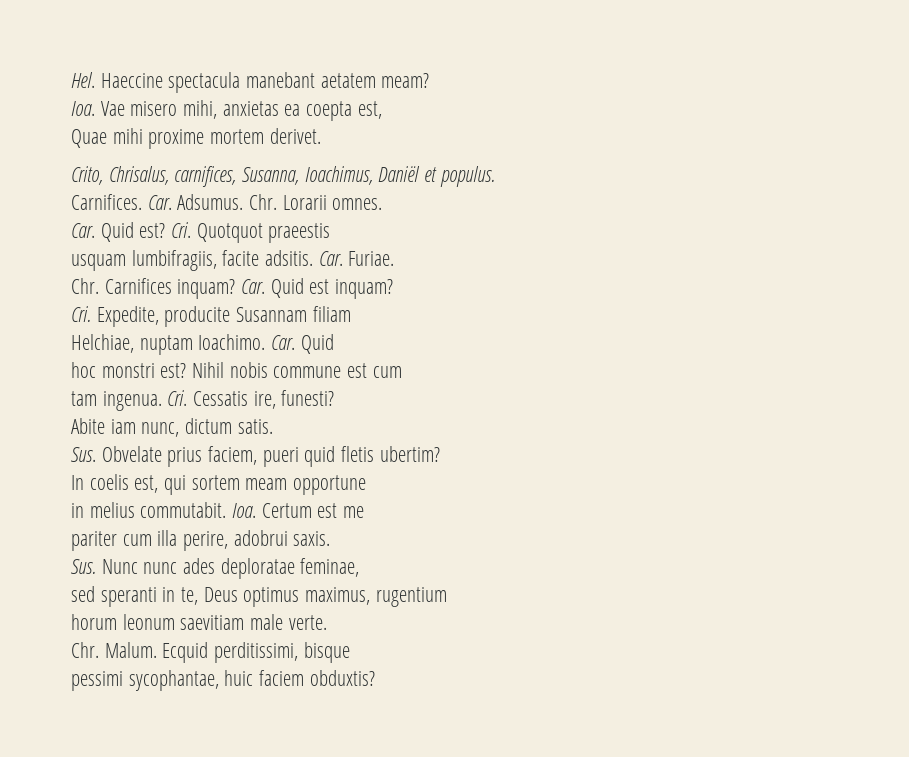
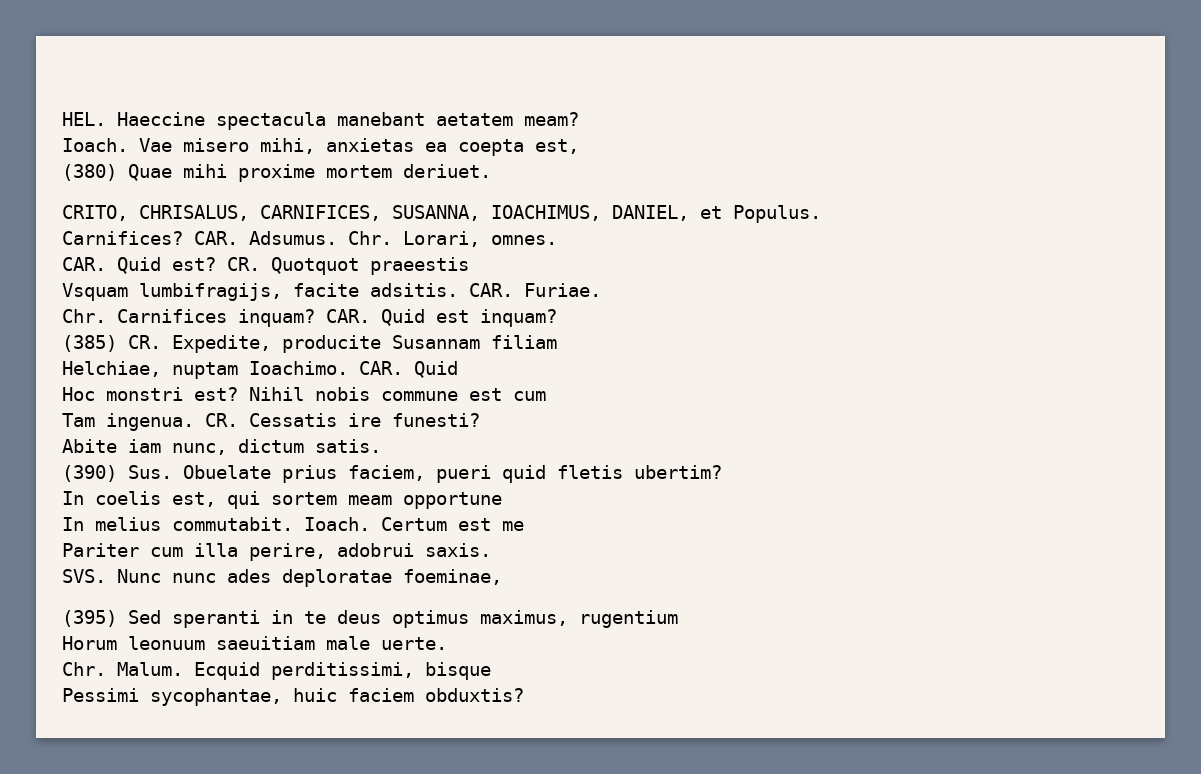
[71,72,95,88] Hel. -> [62,112,106,126] HEL.
[71,101,95,116] Ioa. -> [62,138,128,152] Ioach.
(382, 110) none -> [62,164,117,181] (380)
[269,128,321,144] [71,166,495,187] [71,194,172,210] derivet. // Crito, Chrisalus, carnifices, Susanna, Ioachimus, Daniël et populus. // Carnifices. Car. -> [403,164,491,178] [62,205,821,223] [62,231,238,245] deriuet. // CRITO, CHRISALUS, CARNIFICES, SUSANNA, IOACHIMUS, DANIEL, et Populus. // Carnifices? CAR.
[282,195,327,210] Lorarii -> [403,231,480,247] Lorari,
[71,223,95,238] Car. -> [62,257,106,271] CAR.
[171,222,192,238] Cri. -> [227,257,260,271] CR.
[71,250,217,271] usquam lumbifragiis, -> [62,283,282,301] Vsquam lumbifragijs,
[318,251,343,266] Car. -> [469,283,513,297] CAR.
[241,279,266,294] Car. -> [326,309,370,323] CAR.
[71,306,91,322] Cri. -> [62,335,161,352] (385) CR.
[271,335,296,350] Car. -> [359,361,403,375] CAR.
[71,362,96,378] hoc -> [62,387,95,401] Hoc
[71,390,276,411] tam ingenua. Cri. Cessatis ire, -> [62,413,381,431] Tam ingenua. CR. Cessatis ire
[71,446,162,462] Sus. Obvelate -> [62,465,271,482] (390) Sus. Obuelate
[71,503,84,518] in -> [62,517,84,531] In
[232,503,257,518] Ioa. -> [304,517,370,531] Ioach.
[71,531,117,551] pariter -> [62,543,139,557] Pariter
[71,559,96,574] Sus. -> [62,569,106,583] SVS.
[300,558,360,577] [71,586,447,607] [71,614,327,630] feminae, // sed speranti in te, Deus optimus maximus, rugentium // horum leonum saevitiam male verte. -> [403,569,502,585] [62,610,678,628] [62,636,447,650] foeminae, // (395) Sed speranti in te deus optimus maximus, rugentium // Horum leonuum saeuitiam male uerte.
[71,671,123,691] pessimi -> [62,688,139,702] Pessimi

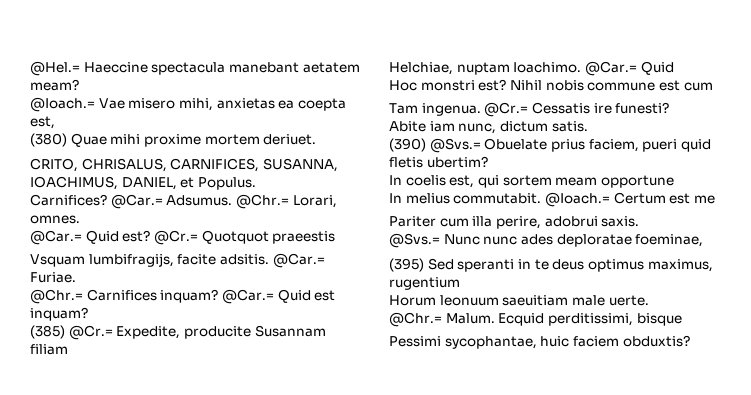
[62,112,106,126] HEL. -> [30,61,80,76] @Hel.=
[62,138,128,152] Ioach. -> [30,97,95,112] @Ioach.=
[194,231,392,245] CAR. Adsumus. Chr. -> [110,194,289,209] @Car.= Adsumus. @Chr.=
[62,257,106,271] CAR. -> [30,230,82,245] @Car.=
[227,257,260,271] CR. -> [153,230,198,245] @Cr.=
[469,283,513,297] CAR. -> [272,253,325,268] @Car.=
[62,309,106,323] Chr. -> [30,289,83,304] @Chr.=
[326,309,370,323] CAR. -> [221,289,274,304] @Car.=
[128,335,161,349] CR. -> [68,325,113,340] @Cr.=
[359,361,403,375] CAR. -> [584,61,637,76] @Car.=
[205,413,238,427] CR. -> [484,102,529,117] @Cr.=
[128,465,172,479] Sus. -> [429,138,481,153] @Svs.=
[304,517,370,531] Ioach. -> [544,192,610,207] @Ioach.=
[62,569,106,583] SVS. -> [389,233,440,248] @Svs.=
[62,662,106,676] Chr. -> [389,312,442,327] @Chr.=

